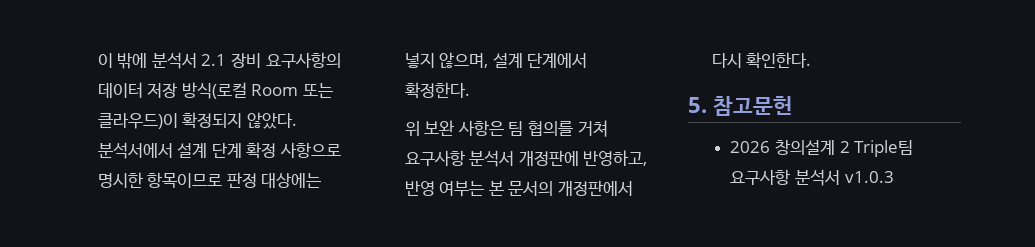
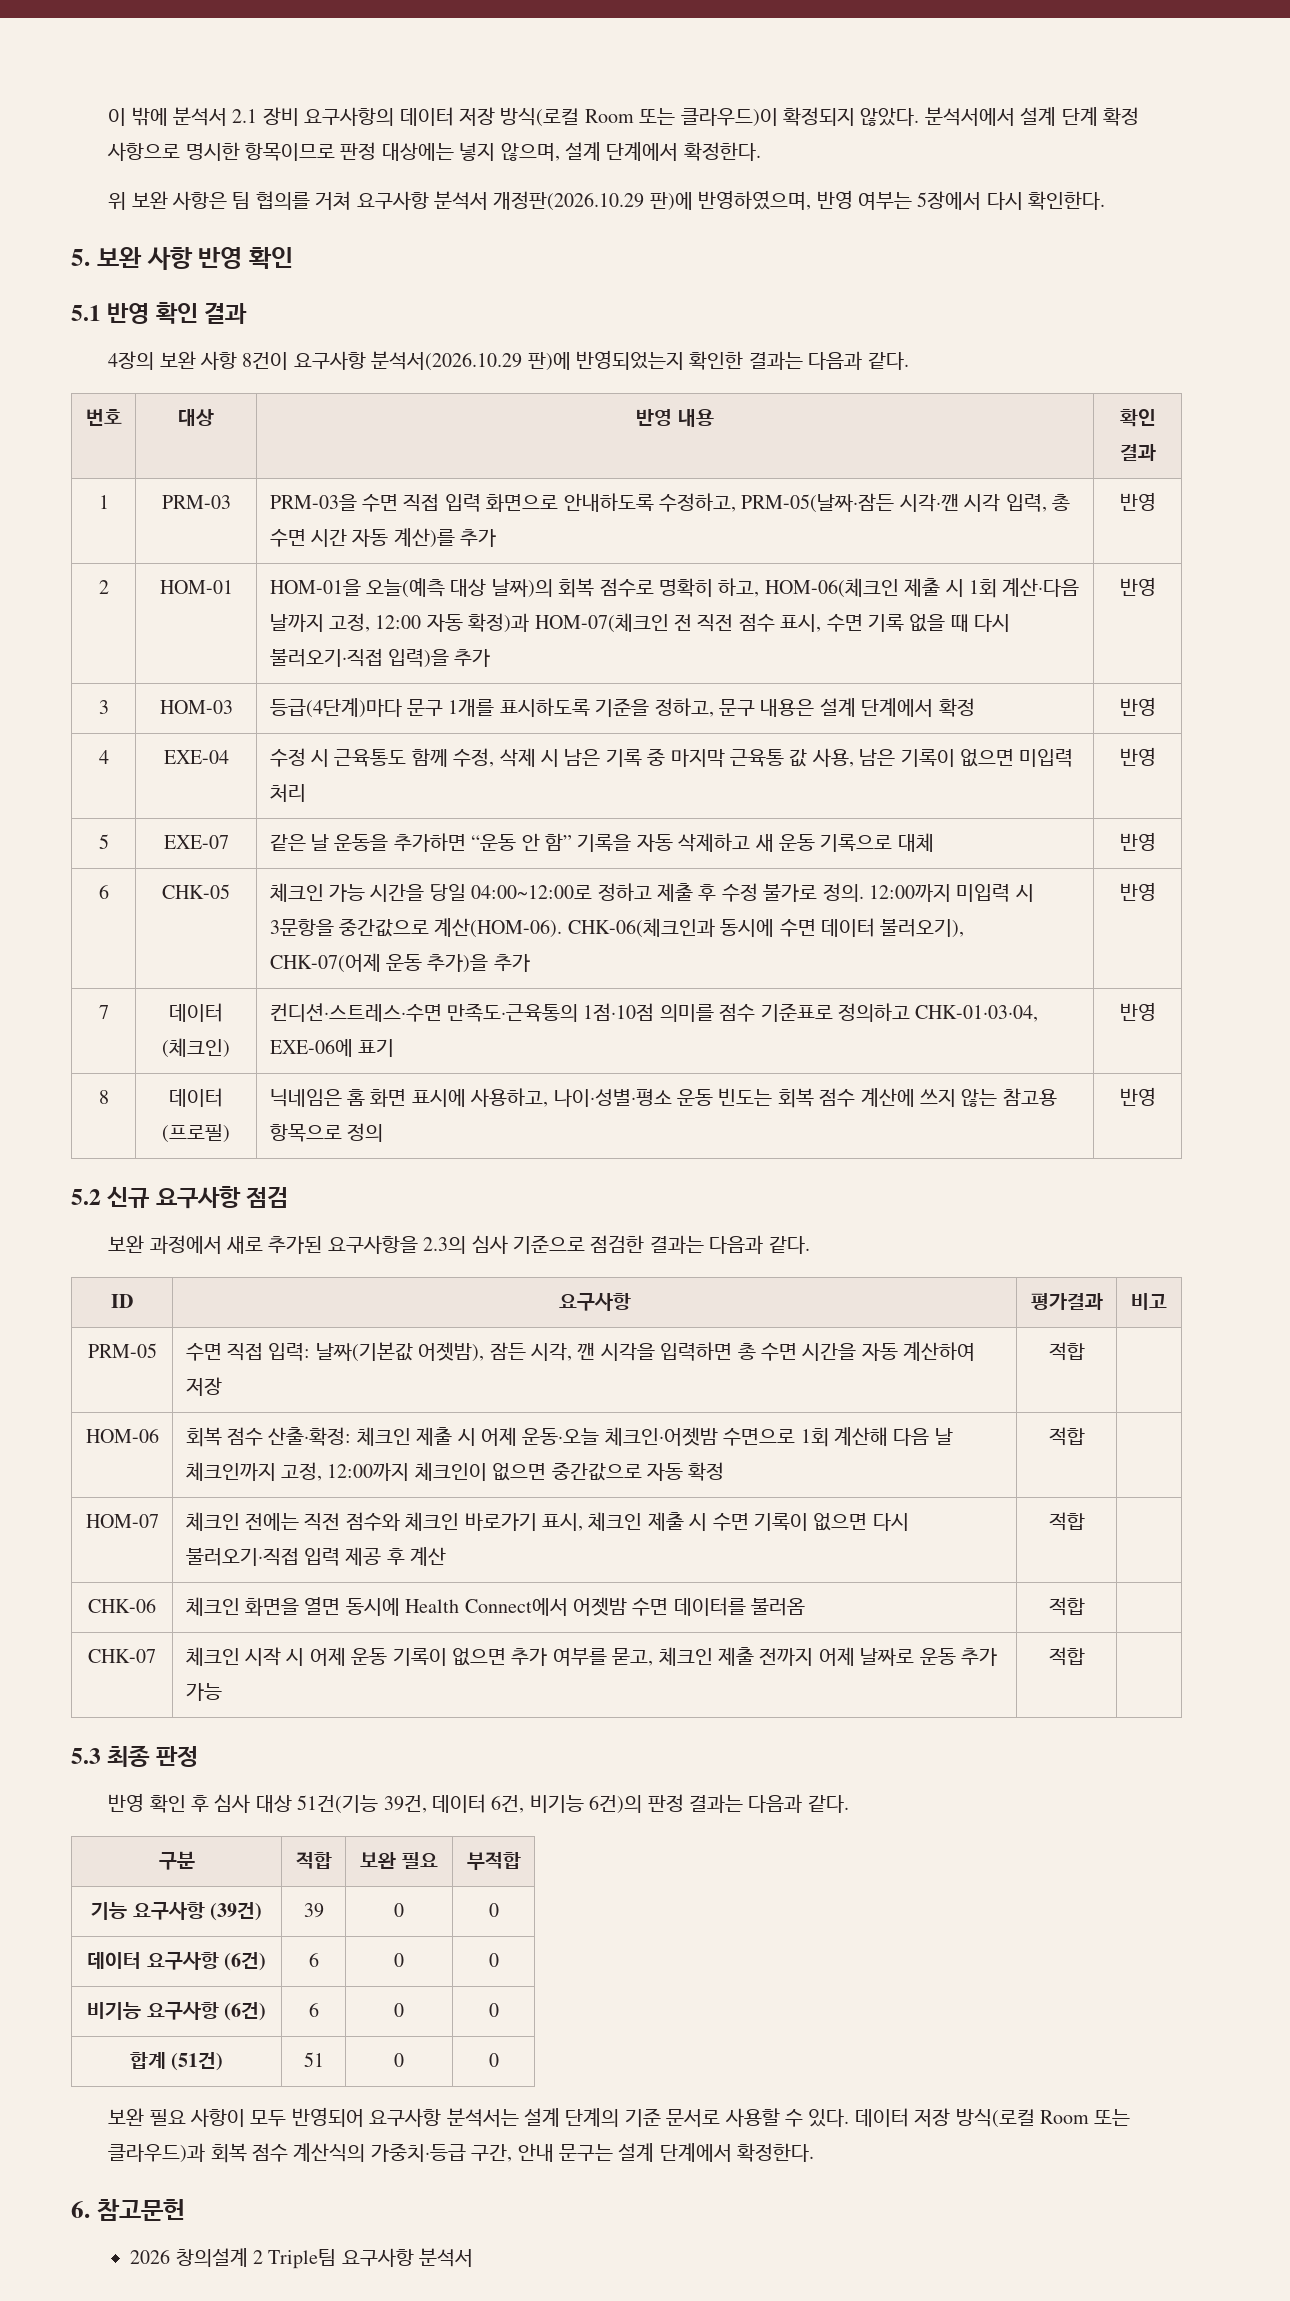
[518,150,648,166] [404,180,634,197] [711,52,812,69] [688,97,707,113] 개정판에 반영하고, 반영 여부는 본 문서의 개정판에서 다시 확인한다. // 5. -> [493,190,1106,211] [71,247,293,270] [71,302,248,324] [108,350,909,371] [85,409,122,426] [178,409,214,426] [636,409,714,427] [1119,409,1156,427] [1119,444,1156,461] [98,495,109,509] [161,495,231,509] [269,493,1070,513] [269,528,497,548] [1119,492,1156,511] [98,580,109,594] [159,580,233,594] [269,578,1080,598] [269,613,1011,633] [269,648,491,668] [1119,577,1156,596] [98,700,109,714] [159,700,233,714] [269,698,975,718] [1119,697,1156,716] [98,750,109,764] [163,750,229,764] [269,748,1074,767] [269,784,306,802] [1119,747,1156,766] [98,834,109,849] [163,835,229,849] [269,833,934,852] [1119,832,1156,851] [98,884,109,899] [162,884,230,899] [269,883,1034,902] [269,918,965,938] [269,953,530,973] [1119,882,1156,901] [98,1005,109,1019] [169,1003,223,1022] [162,1038,230,1058] [269,1003,1039,1022] [269,1039,394,1057] [1119,1002,1156,1021] [98,1090,109,1104] [169,1088,223,1107] [162,1124,230,1143] [269,1088,1057,1108] [269,1123,383,1142] [1119,1087,1156,1106] [71,1186,289,1209] [108,1235,810,1254] [111,1294,133,1308] [558,1293,631,1311] [1030,1293,1103,1310] [1131,1293,1167,1310] [87,1343,157,1358] [185,1342,976,1362] [185,1377,222,1396] [1048,1342,1085,1361] [85,1428,159,1443] [185,1427,953,1447] [185,1462,725,1481] [1048,1427,1085,1446] [85,1514,159,1528] [185,1512,909,1531] [185,1547,447,1566] [1048,1512,1085,1531] [88,1598,156,1613] [185,1597,806,1616] [1048,1597,1085,1616] [88,1649,156,1663] [185,1647,997,1666] [185,1683,222,1701] [1048,1647,1085,1666] [71,1745,198,1767] [108,1793,849,1814] [158,1851,195,1870] [295,1852,332,1869] [360,1852,438,1869] [466,1852,521,1870] [91,1902,262,1921] [303,1903,324,1918] [394,1903,404,1917] [488,1903,499,1917] [87,1952,266,1971] [308,1952,319,1967] [394,1953,404,1967] [488,1953,499,1967] [87,2002,266,2021] [308,2002,319,2017] [394,2003,404,2017] [488,2003,499,2017] [129,2052,224,2071] [303,2052,324,2067] [394,2053,404,2067] [488,2053,499,2067] [108,2107,1131,2128] [108,2143,815,2163] [71,2201,90,2218] 개정판(2026.10.29 판)에 반영하였으며, 반영 여부는 5장에서 다시 확인한다. // 5. 보완 사항 반영 확인 // 5.1 반영 확인 결과 // 4장의 보완 사항 8건이 요구사항 분석서(2026.10.29 판)에 반영되었는지 확인한 결과는 다음과 같다. // 번호 | 대상 | 반영 내용 | 확인 결과 // 1 | PRM-03 | PRM-03을 수면 직접 입력 화면으로 안내하도록 수정하고, PRM-05(날짜·잠든 시각·깬 시각 입력, 총 수면 시간 자동 계산)를 추가 | 반영 // 2 | HOM-01 | HOM-01을 오늘(예측 대상 날짜)의 회복 점수로 명확히 하고, HOM-06(체크인 제출 시 1회 계산·다음 날까지 고정, 12:00 자동 확정)과 HOM-07(체크인 전 직전 점수 표시, 수면 기록 없을 때 다시 불러오기·직접 입력)을 추가 | 반영 // 3 | HOM-03 | 등급(4단계)마다 문구 1개를 표시하도록 기준을 정하고, 문구 내용은 설계 단계에서 확정 | 반영 // 4 | EXE-04 | 수정 시 근육통도 함께 수정, 삭제 시 남은 기록 중 마지막 근육통 값 사용, 남은 기록이 없으면 미입력 처리 | 반영 // 5 | EXE-07 | 같은 날 운동을 추가하면 “운동 안 함” 기록을 자동 삭제하고 새 운동 기록으로 대체 | 반영 // 6 | CHK-05 | 체크인 가능 시간을 당일 04:00~12:00로 정하고 제출 후 수정 불가로 정의. 12:00까지 미입력 시 3문항을 중간값으로 계산(HOM-06). CHK-06(체크인과 동시에 수면 데이터 불러오기), CHK-07(어제 운동 추가)을 추가 | 반영 // 7 | 데이터 (체크인) | 컨디션·스트레스·수면 만족도·근육통의 1점·10점 의미를 점수 기준표로 정의하고 CHK-01·03·04, EXE-06에 표기 | 반영 // 8 | 데이터 (프로필) | 닉네임은 홈 화면 표시에 사용하고, 나이·성별·평소 운동 빈도는 회복 점수 계산에 쓰지 않는 참고용 항목으로 정의 | 반영 // 5.2 신규 요구사항 점검 // 보완 과정에서 새로 추가된 요구사항을 2.3의 심사 기준으로 점검한 결과는 다음과 같다. // ID | 요구사항 | 평가결과 | 비고 // PRM-05 | 수면 직접 입력: 날짜(기본값 어젯밤), 잠든 시각, 깬 시각을 입력하면 총 수면 시간을 자동 계산하여 저장 | 적합 | // HOM-06 | 회복 점수 산출·확정: 체크인 제출 시 어제 운동·오늘 체크인·어젯밤 수면으로 1회 계산해 다음 날 체크인까지 고정, 12:00까지 체크인이 없으면 중간값으로 자동 확정 | 적합 | // HOM-07 | 체크인 전에는 직전 점수와 체크인 바로가기 표시, 체크인 제출 시 수면 기록이 없으면 다시 불러오기·직접 입력 제공 후 계산 | 적합 | // CHK-06 | 체크인 화면을 열면 동시에 Health Connect에서 어젯밤 수면 데이터를 불러옴 | 적합 | // CHK-07 | 체크인 시작 시 어제 운동 기록이 없으면 추가 여부를 묻고, 체크인 제출 전까지 어제 날짜로 운동 추가 가능 | 적합 | // 5.3 최종 판정 // 반영 확인 후 심사 대상 51건(기능 39건, 데이터 6건, 비기능 6건)의 판정 결과는 다음과 같다. // 구분 | 적합 | 보완 필요 | 부적합 // 기능 요구사항 (39건) | 39 | 0 | 0 // 데이터 요구사항 (6건) | 6 | 0 | 0 // 비기능 요구사항 (6건) | 6 | 0 | 0 // 합계 (51건) | 51 | 0 | 0 // 보완 필요 사항이 모두 반영되어 요구사항 분석서는 설계 단계의 기준 문서로 사용할 수 있다. 데이터 저장 방식(로컬 Room 또는 클라우드)과 회복 점수 계산식의 가중치·등급 구간, 안내 문구는 설계 단계에서 확정한다. // 6.
[844,171,894,183] v1.0.3 -> (474, 2257) none

